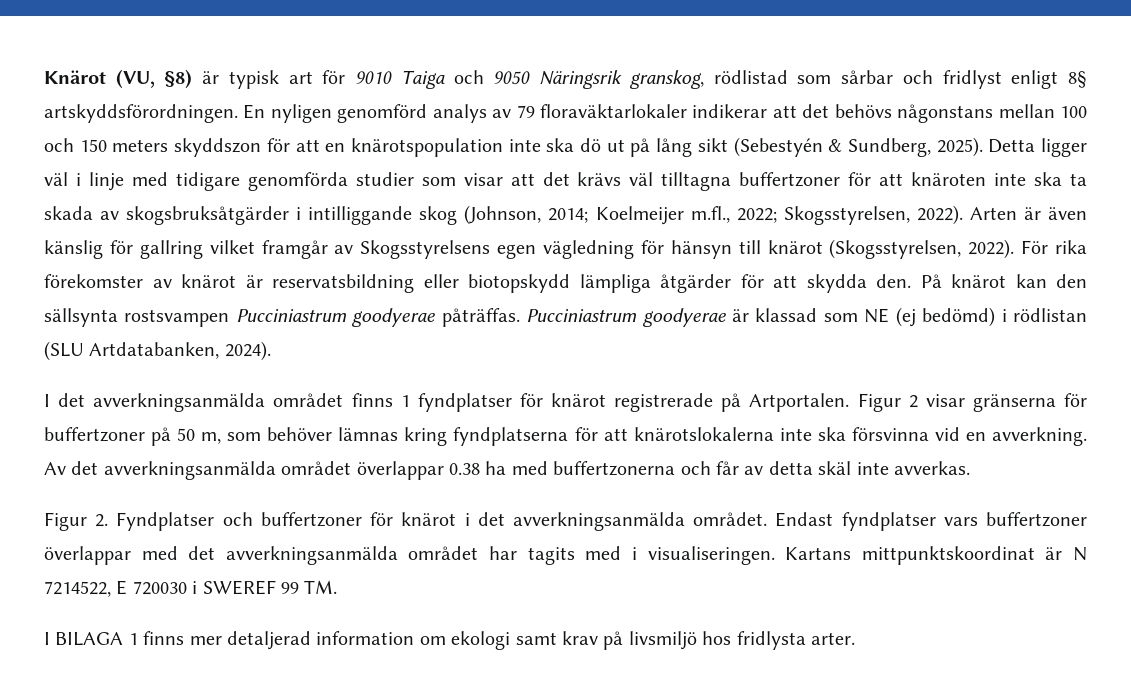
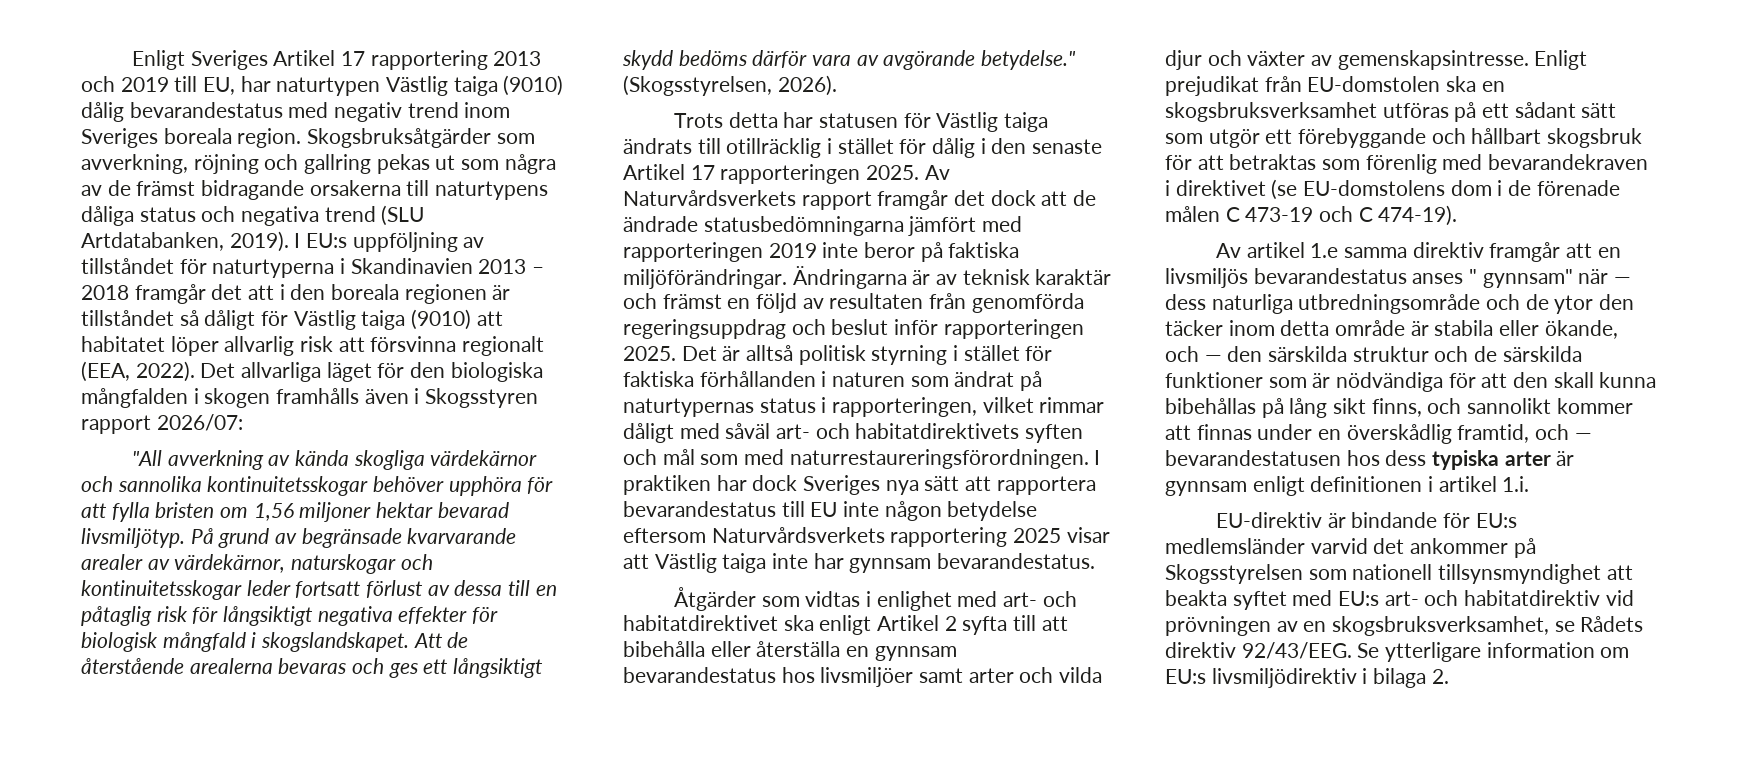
[44,69,1087,89] [44,104,1088,123] [44,137,1088,157] [44,172,1088,191] [44,205,1088,225] [44,239,1087,259] [44,274,1087,293] [44,307,1087,327] [44,341,271,361] [44,393,1087,412] [44,427,1087,446] [44,461,970,480] [44,512,1087,531] [44,546,1088,565] [44,580,338,597] [44,631,855,650] Knärot (VU, §8) är typisk art för 9010 Taiga och 9050 Näringsrik granskog, rödlistad som sårbar och fridlyst enligt 8§ artskyddsförordningen. En nyligen genomförd analys av 79 floraväktarlokaler indikerar att det behövs någonstans mellan 100 och 150 meters skyddszon för att en knärotspopulation inte ska dö ut på lång sikt (Sebestyén & Sundberg, 2025). Detta ligger väl i linje med tidigare genomförda studier som visar att det krävs väl tilltagna buffertzoner för att knäroten inte ska ta skada av skogsbruksåtgärder i intilliggande skog (Johnson, 2014; Koelmeijer m.fl., 2022; Skogsstyrelsen, 2022). Arten är även känslig för gallring vilket framgår av Skogsstyrelsens egen vägledning för hänsyn till knärot (Skogsstyrelsen, 2022). För rika förekomster av knärot är reservatsbildning eller biotopskydd lämpliga åtgärder för att skydda den. På knärot kan den sällsynta rostsvampen Pucciniastrum goodyerae påträffas. Pucciniastrum goodyerae är klassad som NE (ej bedömd) i rödlistan (SLU Artdatabanken, 2024). // I det avverkningsanmälda området finns 1 fyndplatser för knärot registrerade på Artportalen. Figur 2 visar gränserna för buffertzoner på 50 m, som behöver lämnas kring fyndplatserna för att knärotslokalerna inte ska försvinna vid en avverkning. Av det avverkningsanmälda området överlappar 0.38 ha med buffertzonerna och får av detta skäl inte avverkas. // Figur 2. Fyndplatser och buffertzoner för knärot i det avverkningsanmälda området. Endast fyndplatser vars buffertzoner överlappar med det avverkningsanmälda området har tagits med i visualiseringen. Kartans mittpunktskoordinat är N 7214522, E 720030 i SWEREF 99 TM. // I BILAGA 1 finns mer detaljerad information om ekologi samt krav på livsmiljö hos fridlysta arter. -> [132,50,542,70] [81,75,564,96] [81,102,511,122] [81,128,535,148] [81,154,556,174] [81,180,549,200] [81,205,425,226] [81,231,485,252] [81,258,545,278] [81,284,511,304] [81,309,503,330] [81,336,545,356] [81,361,543,382] [81,388,539,408] [81,414,243,434] [132,450,538,470] [81,476,554,496] [81,502,509,522] [81,528,517,548] [81,554,433,574] [81,580,557,600] [81,606,499,626] [81,632,469,652] [81,658,544,678] [622,50,1077,70] [623,75,837,96] [674,112,1049,132] [623,138,1103,158] [623,164,950,184] [623,190,1097,210] [623,216,1023,236] [623,242,1020,262] [623,266,1112,289] [623,293,1084,313] [623,319,1084,339] [623,345,1053,365] [623,371,1043,391] [623,397,1105,417] [623,423,1084,443] [623,449,1101,469] [623,475,1096,495] [623,501,1038,521] [623,527,1110,547] [623,553,1096,573] [674,587,1077,611] [623,615,1068,635] [623,641,957,661] [623,667,1103,687] [1165,50,1588,70] [1165,76,1505,96] [1165,102,1617,122] [1165,128,1643,148] [1165,154,1649,174] [1165,179,1620,200] [1165,205,1458,226] [1216,242,1621,262] [1165,268,1632,288] [1165,294,1635,314] [1165,320,1618,339] [1165,346,1582,362] [1165,372,1657,392] [1165,398,1633,418] [1165,424,1592,444] [1165,450,1575,470] [1165,476,1530,496] [1216,512,1517,528] [1165,538,1536,558] [1165,564,1633,584] [1165,590,1634,610] [1165,616,1644,636] [1165,642,1630,662] [1165,668,1449,688] Enligt Sveriges Artikel 17 rapportering 2013 och 2019 till EU, har naturtypen Västlig taiga (9010) dålig bevarandestatus med negativ trend inom Sveriges boreala region. Skogsbruksåtgärder som avverkning, röjning och gallring pekas ut som några av de främst bidragande orsakerna till naturtypens dåliga status och negativa trend (SLU Artdatabanken, 2019). I EU:s uppföljning av tillståndet för naturtyperna i Skandinavien 2013 – 2018 framgår det att i den boreala regionen är tillståndet så dåligt för Västlig taiga (9010) att habitatet löper allvarlig risk att försvinna regionalt (EEA, 2022). Det allvarliga läget för den biologiska mångfalden i skogen framhålls även i Skogsstyren rapport 2026/07: // "All avverkning av kända skogliga värdekärnor och sannolika kontinuitetsskogar behöver upphöra för att fylla bristen om 1,56 miljoner hektar bevarad livsmiljötyp. På grund av begränsade kvarvarande arealer av värdekärnor, naturskogar och kontinuitetsskogar leder fortsatt förlust av dessa till en påtaglig risk för långsiktigt negativa effekter för biologisk mångfald i skogslandskapet. Att de återstående arealerna bevaras och ges ett långsiktigt skydd bedöms därför vara av avgörande betydelse." (Skogsstyrelsen, 2026). // Trots detta har statusen för Västlig taiga ändrats till otillräcklig i stället för dålig i den senaste Artikel 17 rapporteringen 2025. Av Naturvårdsverkets rapport framgår det dock att de ändrade statusbedömningarna jämfört med rapporteringen 2019 inte beror på faktiska miljöförändringar. Ändringarna är av teknisk karaktär och främst en följd av resultaten från genomförda regeringsuppdrag och beslut inför rapporteringen 2025. Det är alltså politisk styrning i stället för faktiska förhållanden i naturen som ändrat på naturtypernas status i rapporteringen, vilket rimmar dåligt med såväl art- och habitatdirektivets syften och mål som med naturrestaureringsförordningen. I praktiken har dock Sveriges nya sätt att rapportera bevarandestatus till EU inte någon betydelse eftersom Naturvårdsverkets rapportering 2025 visar att Västlig taiga inte har gynnsam bevarandestatus. // Åtgärder som vidtas i enlighet med art- och habitatdirektivet ska enligt Artikel 2 syfta till att bibehålla eller återställa en gynnsam bevarandestatus hos livsmiljöer samt arter och vilda djur och växter av gemenskapsintresse. Enligt prejudikat från EU-domstolen ska en skogsbruksverksamhet utföras på ett sådant sätt som utgör ett förebyggande och hållbart skogsbruk för att betraktas som förenlig med bevarandekraven i direktivet (se EU-domstolens dom i de förenade målen C 473-19 och C 474-19). // Av artikel 1.e samma direktiv framgår att en livsmiljös bevarandestatus anses " gynnsam" när — dess naturliga utbredningsområde och de ytor den täcker inom detta område är stabila eller ökande, och — den särskilda struktur och de särskilda funktioner som är nödvändiga för att den skall kunna bibehållas på lång sikt finns, och sannolikt kommer att finnas under en överskådlig framtid, och — bevarandestatusen hos dess typiska arter är gynnsam enligt definitionen i artikel 1.i. // EU-direktiv är bindande för EU:s medlemsländer varvid det ankommer på Skogsstyrelsen som nationell tillsynsmyndighet att beakta syftet med EU:s art- och habitatdirektiv vid prövningen av en skogsbruksverksamhet, se Rådets direktiv 92/43/EEG. Se ytterligare information om EU:s livsmiljödirektiv i bilaga 2.

